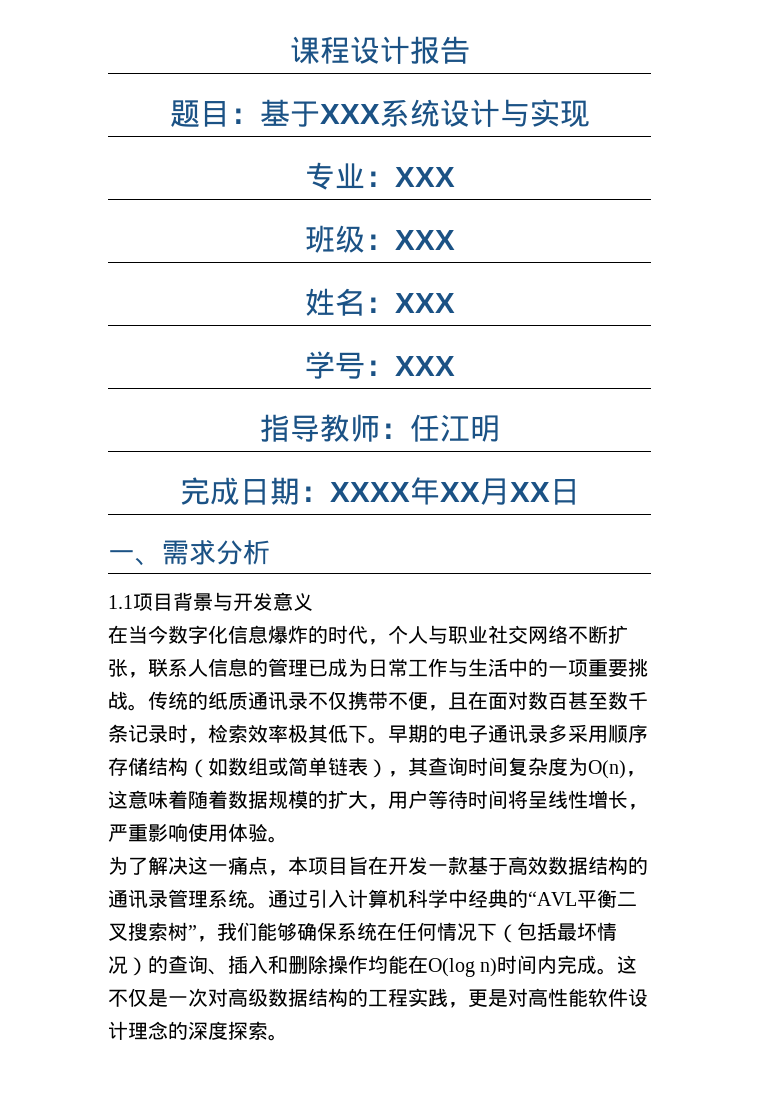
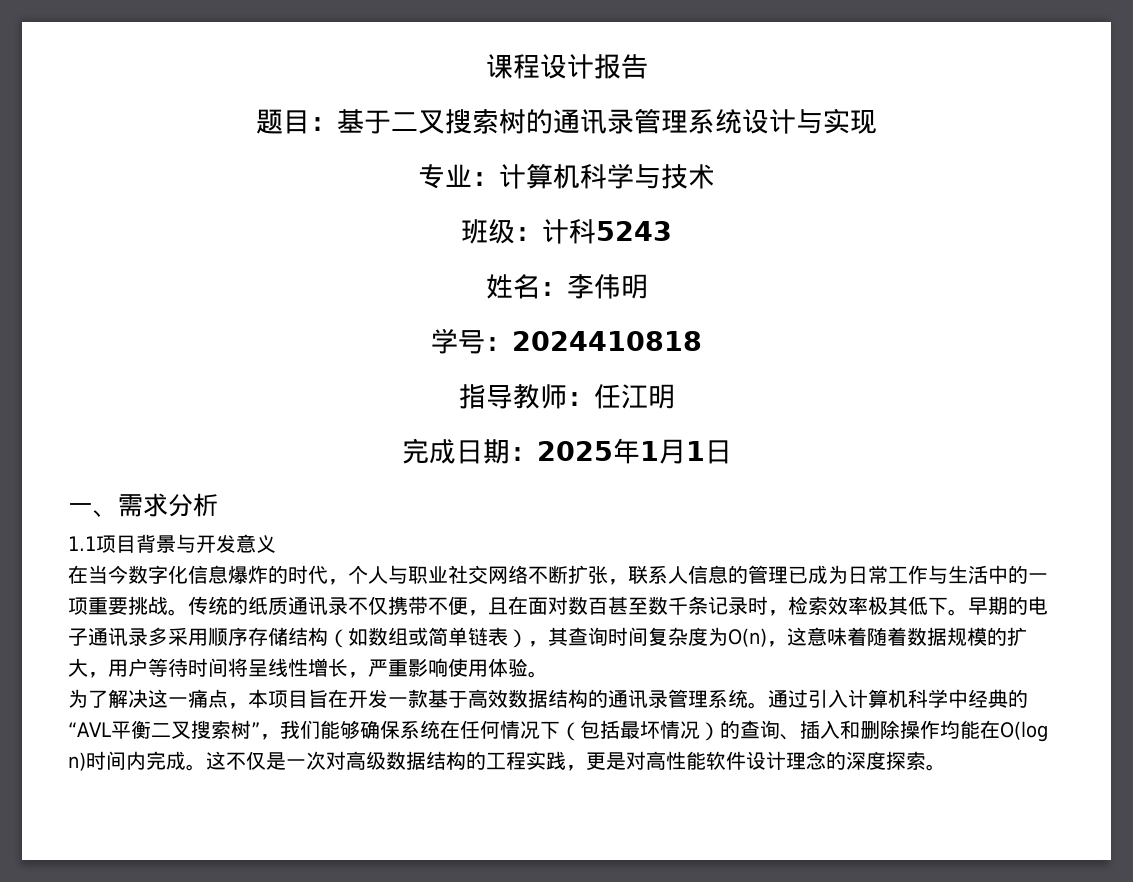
[319,104,380,124] XXX -> [391,108,688,134] 二叉搜索树的通讯录管理
[394,167,455,187] XXX -> [499,163,715,189] 计算机科学与技术
[394,230,455,250] XXX -> [542,219,672,244] 计科5243
[394,293,455,313] XXX -> [566,274,648,299] 李伟明
[394,356,455,376] XXX -> [512,331,702,351] 2024410818
[329,477,550,505] XXXX年XX月XX -> [536,438,705,464] 2025年1月1

